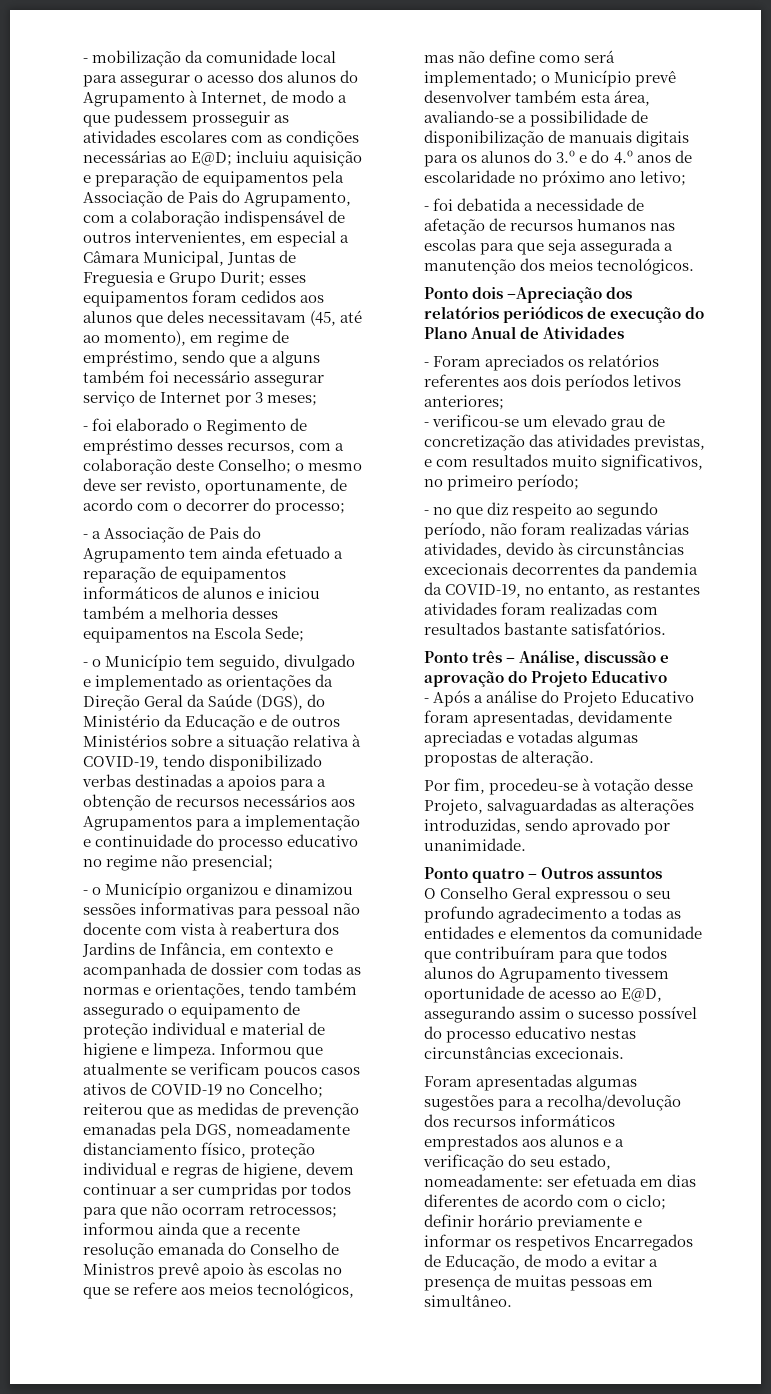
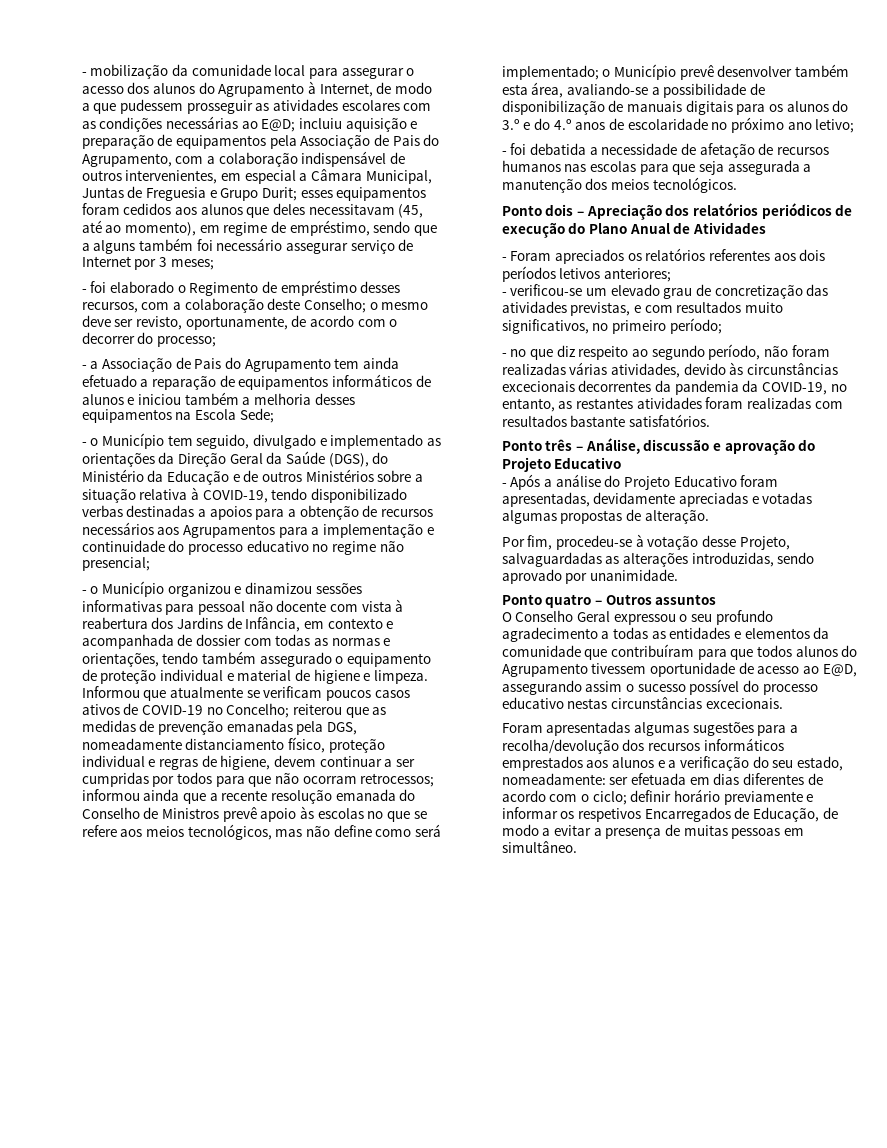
[507,287,603,303] –Apreciação -> [576,204,662,220] – Apreciação

